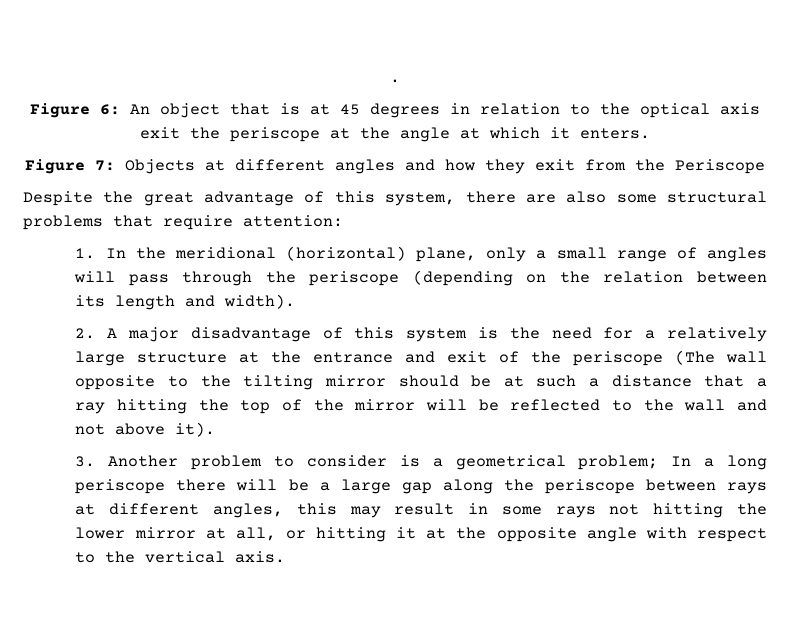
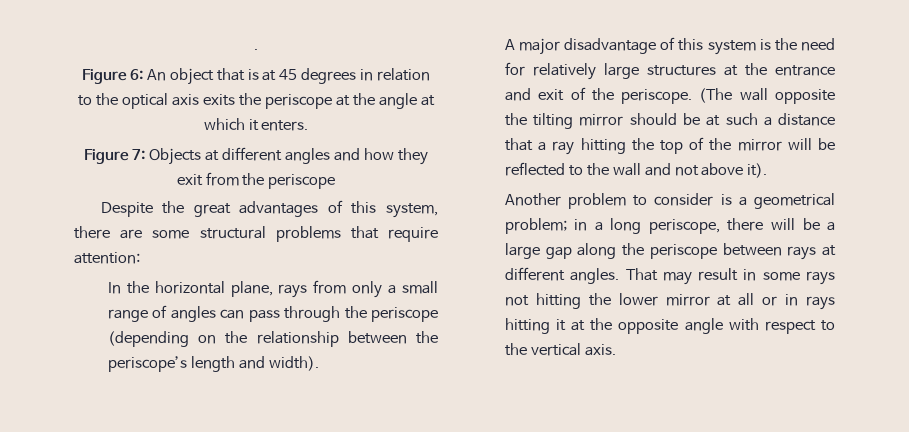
[140,127,180,139] exit -> [203,94,236,106] exits
[675,159,765,174] Periscope -> [268,174,336,189] periscope
[204,191,295,206] advantage -> [239,201,319,217] advantages
[566,191,607,203] also -> (143, 234) none
[75,248,96,259] 1. -> (140, 258) none
[174,246,477,262] meridional (horizontal) plane, -> [154,280,347,298] horizontal plane, rays from
[74,271,116,283] will -> [220,309,245,319] can
[603,271,767,283] [75,295,106,307] relation between its -> [256,331,439,347] [107,356,187,372] relationship between the periscope’s
[75,328,96,339] 2. -> (319, 363) none
[645,330,656,339] a -> (525, 69) none
[137,352,228,363] structure -> [646,65,716,76] structures
[573,351,664,366] periscope -> [621,89,693,104] periscope.
[167,376,188,387] to -> (835, 96) none
[75,456,96,467] 3. -> (768, 170) none
[671,456,692,466] In -> [574,219,588,231] in
[75,479,166,494] periscope -> [648,219,720,234] periscope,
[212,503,337,518] angles, this -> [570,268,658,284] angles. That
[235,527,306,541] all, or -> [738,293,835,310] all or in rays

